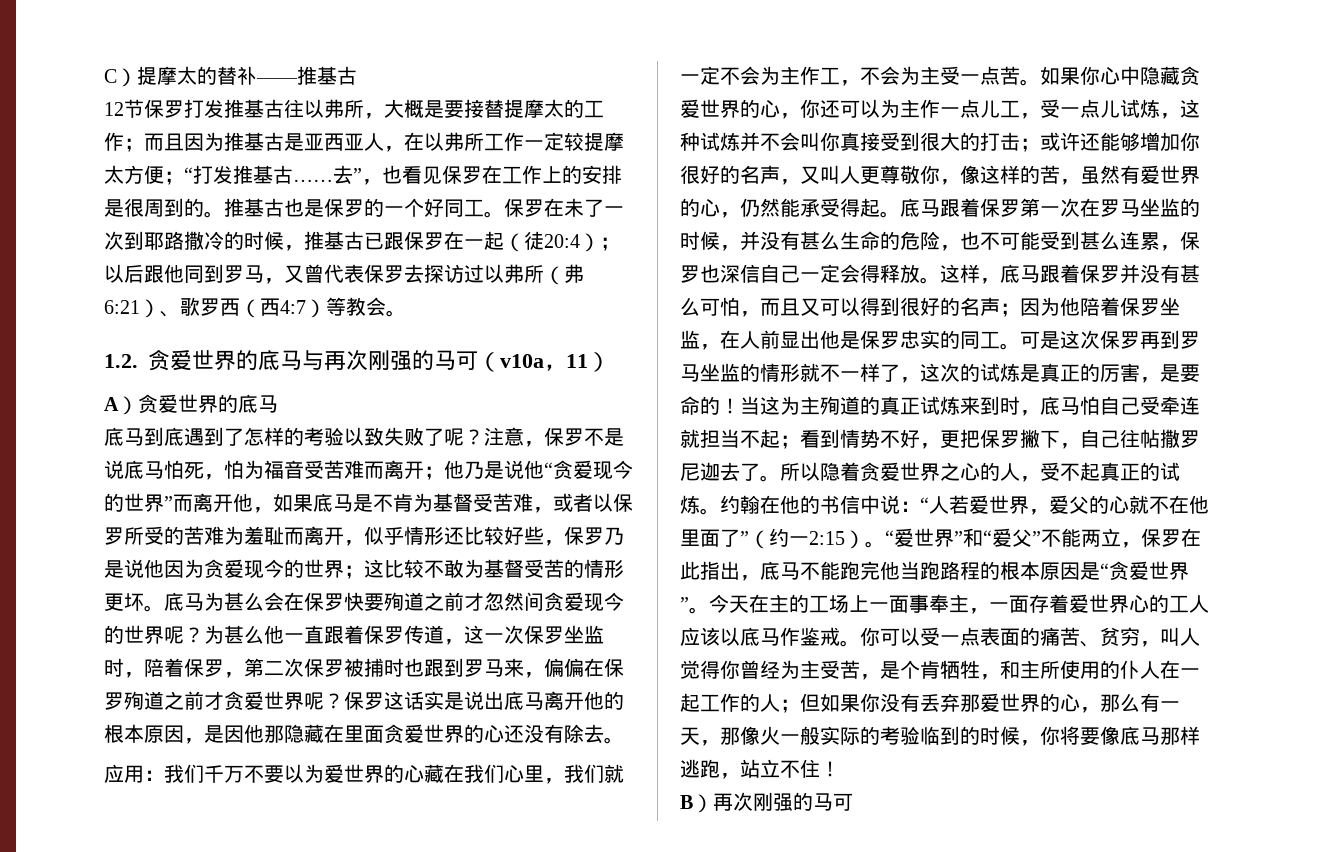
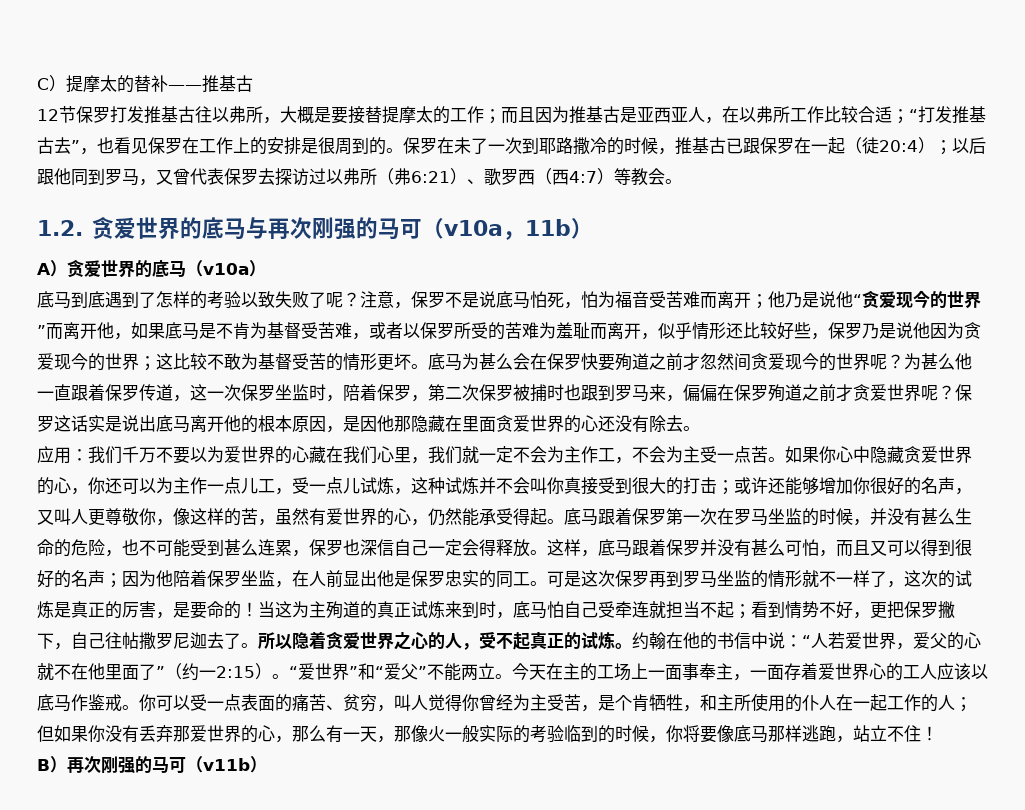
[524,132,624,151] [104,165,164,184] 一定较提摩太方便 -> [824,106,892,123] 比较合适
[293,179,333,182] …… -> (54, 145) none
[224,198,504,218] 推基古也是保罗的一个好同工。 -> (403, 150) none
[566,354,588,368] 11 -> [524,219,571,236] 11b
(278, 404) none -> [186,260,266,277] （v10a）
[1121,528,1201,548] [680,561,1189,581] [680,597,689,611] ，保罗在此指出，底马不能跑完他当跑路程的根本原因是“贪爱世界” -> (495, 671) none
(853, 802) none -> [186,756,267,773] （v11b）

